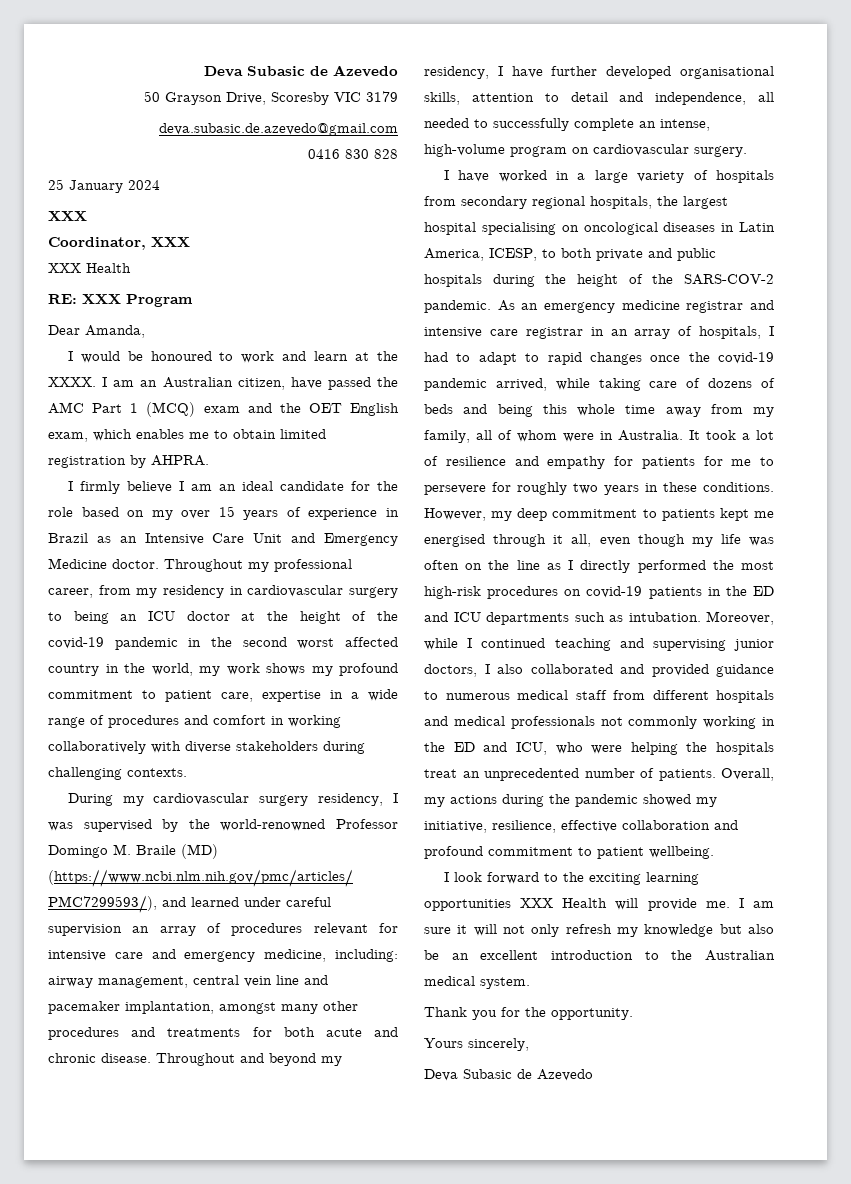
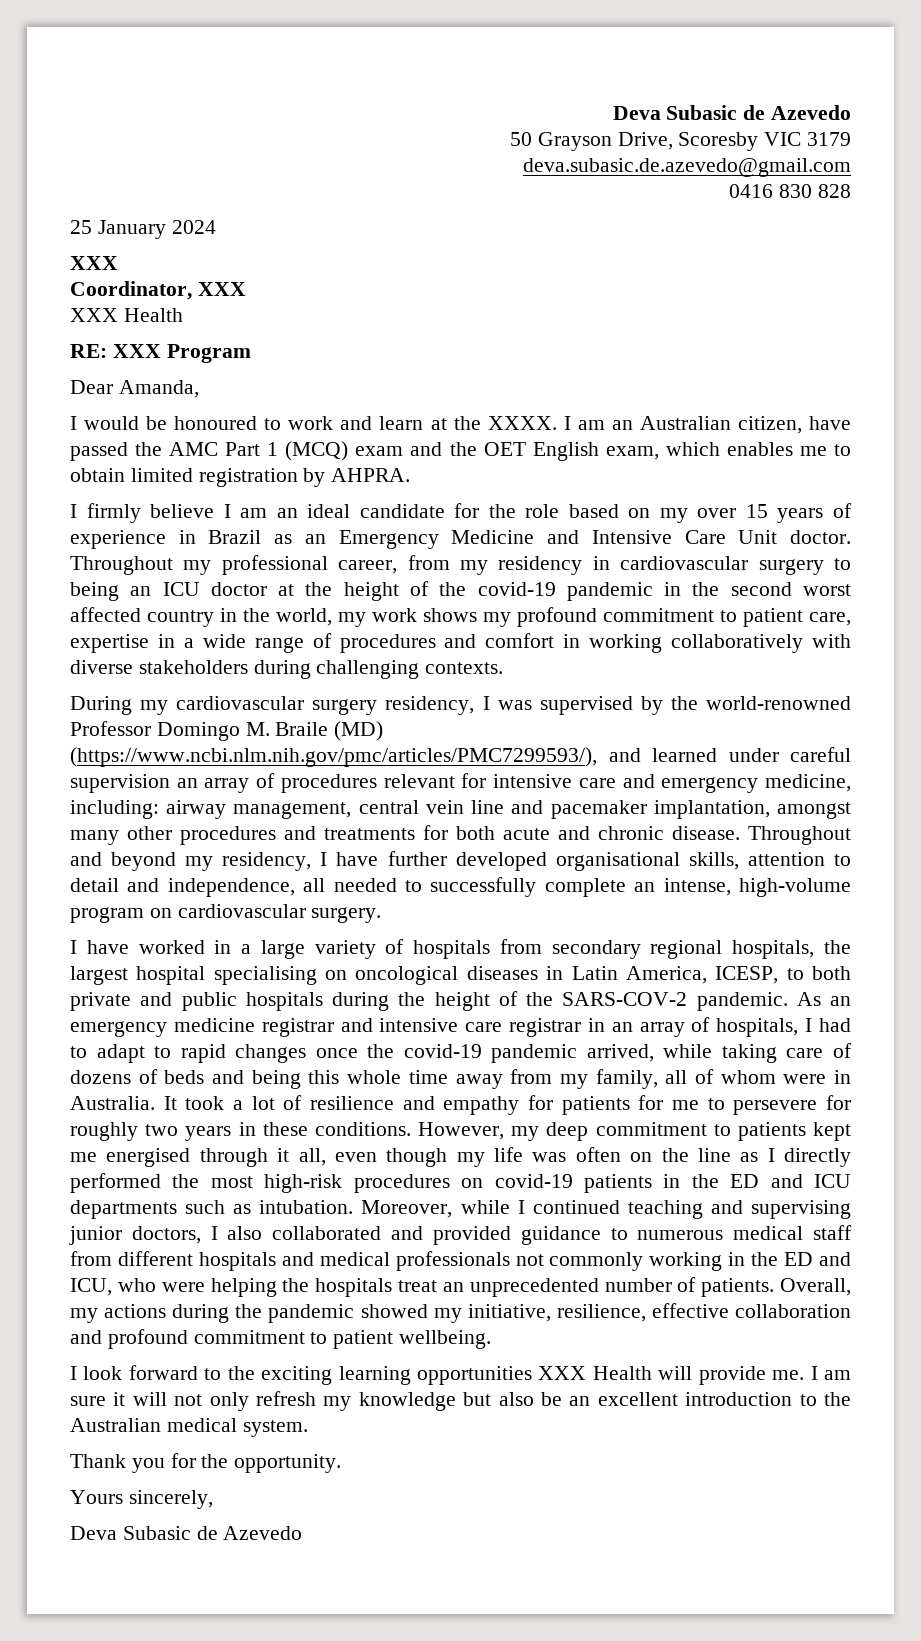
[144,533,398,546] [48,558,107,569] Intensive Care Unit and Emergency Medicine -> [338,530,778,549] Emergency Medicine and Intensive Care Unit

